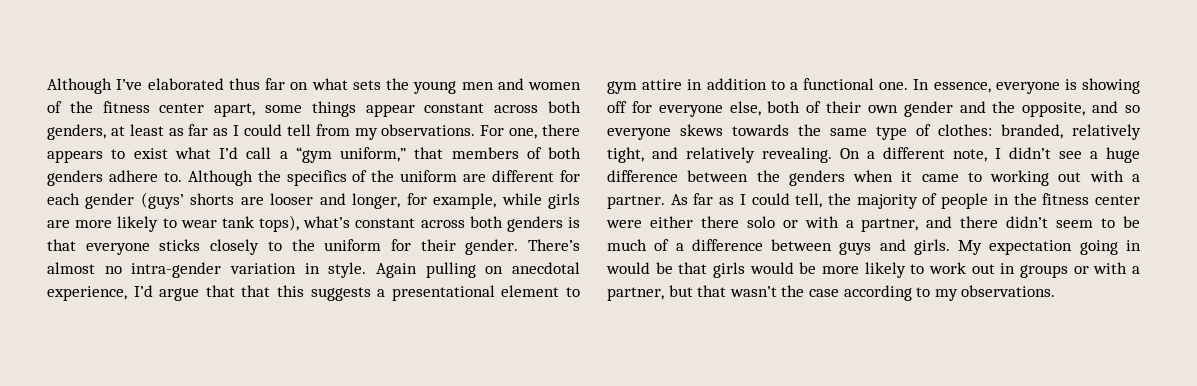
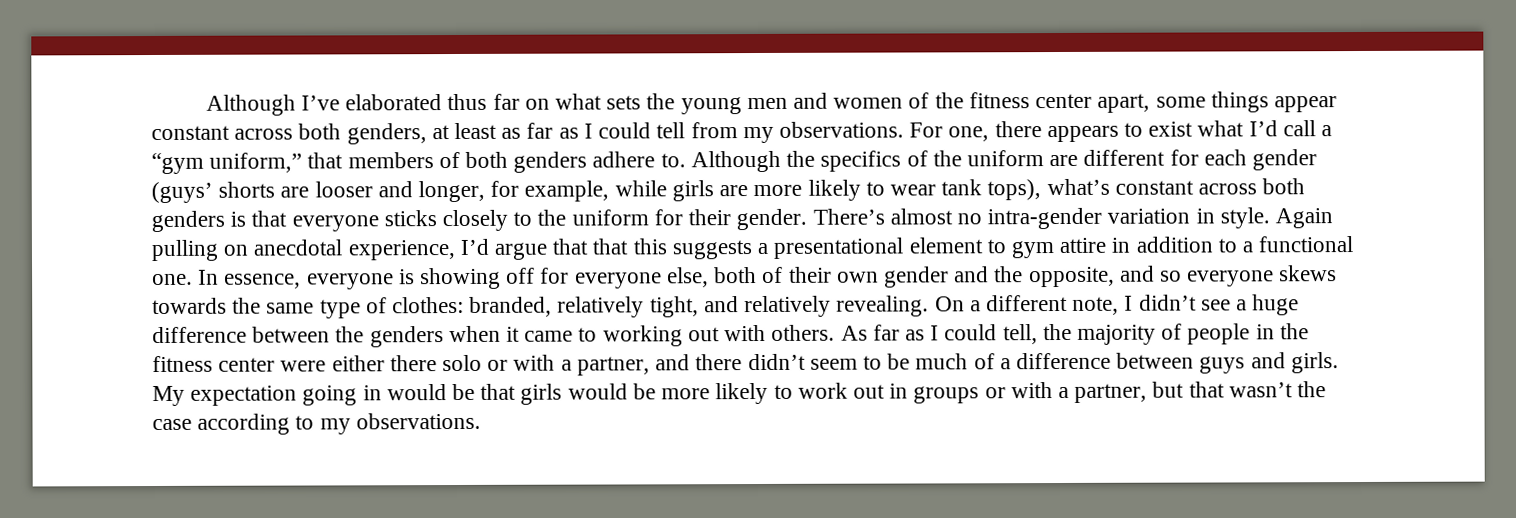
[1132,174,1140,182] [607,195,665,209] a partner. -> [771,324,836,341] others.

